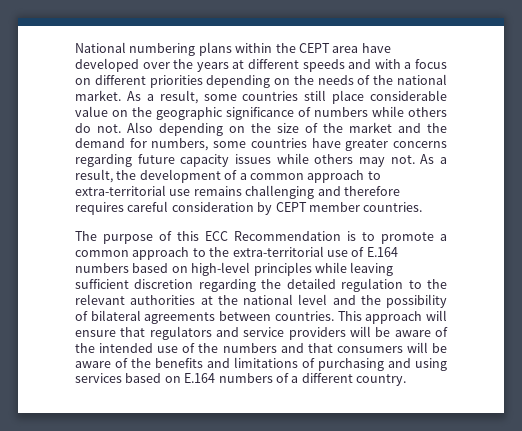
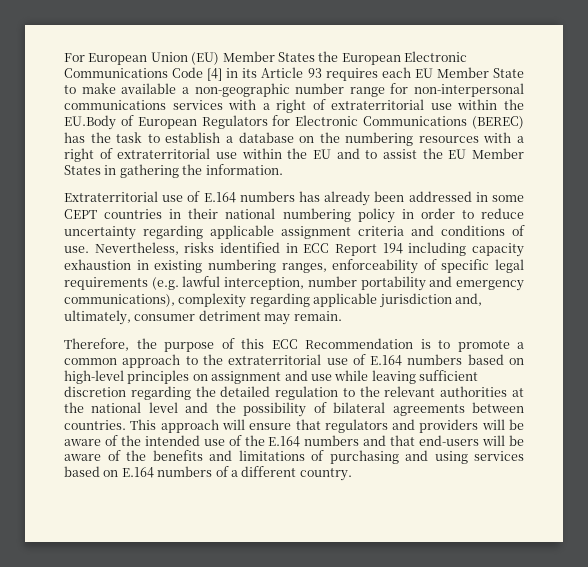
[75,42,391,56] [75,58,448,72] [75,74,447,88] [75,90,447,104] [75,106,447,120] [75,122,447,136] [75,138,448,151] [75,153,447,167] [75,169,381,183] [75,185,400,199] [75,201,423,215] [75,231,97,241] National numbering plans within the CEPT area have developed over the years at different speeds and with a focus on different priorities depending on the needs of the national market. As a result, some countries still place considerable value on the geographic significance of numbers while others do not. Also depending on the size of the market and the demand for numbers, some countries have greater concerns regarding future capacity issues while others may not. As a result, the development of a common approach to extra-territorial use remains challenging and therefore requires careful consideration by CEPT member countries. // The -> [64,51,467,65] [64,67,524,81] [64,83,524,97] [64,99,524,113] [64,115,524,130] [64,132,524,146] [64,148,524,162] [64,164,283,178] [64,191,524,206] [64,208,525,223] [64,225,525,240] [64,242,524,257] [64,259,524,274] [64,276,524,291] [64,293,482,308] [64,310,342,325] [64,338,157,351] For European Union (EU) Member States the European Electronic Communications Code [4] in its Article 93 requires each EU Member State to make available a non-geographic number range for non-interpersonal communications services with a right of extraterritorial use within the EU.Body of European Regulators for Electronic Communications (BEREC) has the task to establish a database on the numbering resources with a right of extraterritorial use within the EU and to assist the EU Member States in gathering the information. // Extraterritorial use of E.164 numbers has already been addressed in some CEPT countries in their national numbering policy in order to reduce uncertainty regarding applicable assignment criteria and conditions of use. Nevertheless, risks identified in ECC Report 194 including capacity exhaustion in existing numbering ranges, enforceability of specific legal requirements (e.g. lawful interception, number portability and emergency communications), complexity regarding applicable jurisdiction and, ultimately, consumer detriment may remain. // Therefore, the
[232,246,324,257] extra-territorial -> [228,354,322,365] extraterritorial
(312, 269) none -> [192,370,332,384] on assignment and use
[243,327,285,337] service -> (416, 424) none
(219, 348) none -> [268,436,301,447] E.164
[336,346,403,353] consumers -> [419,435,480,446] end-users

